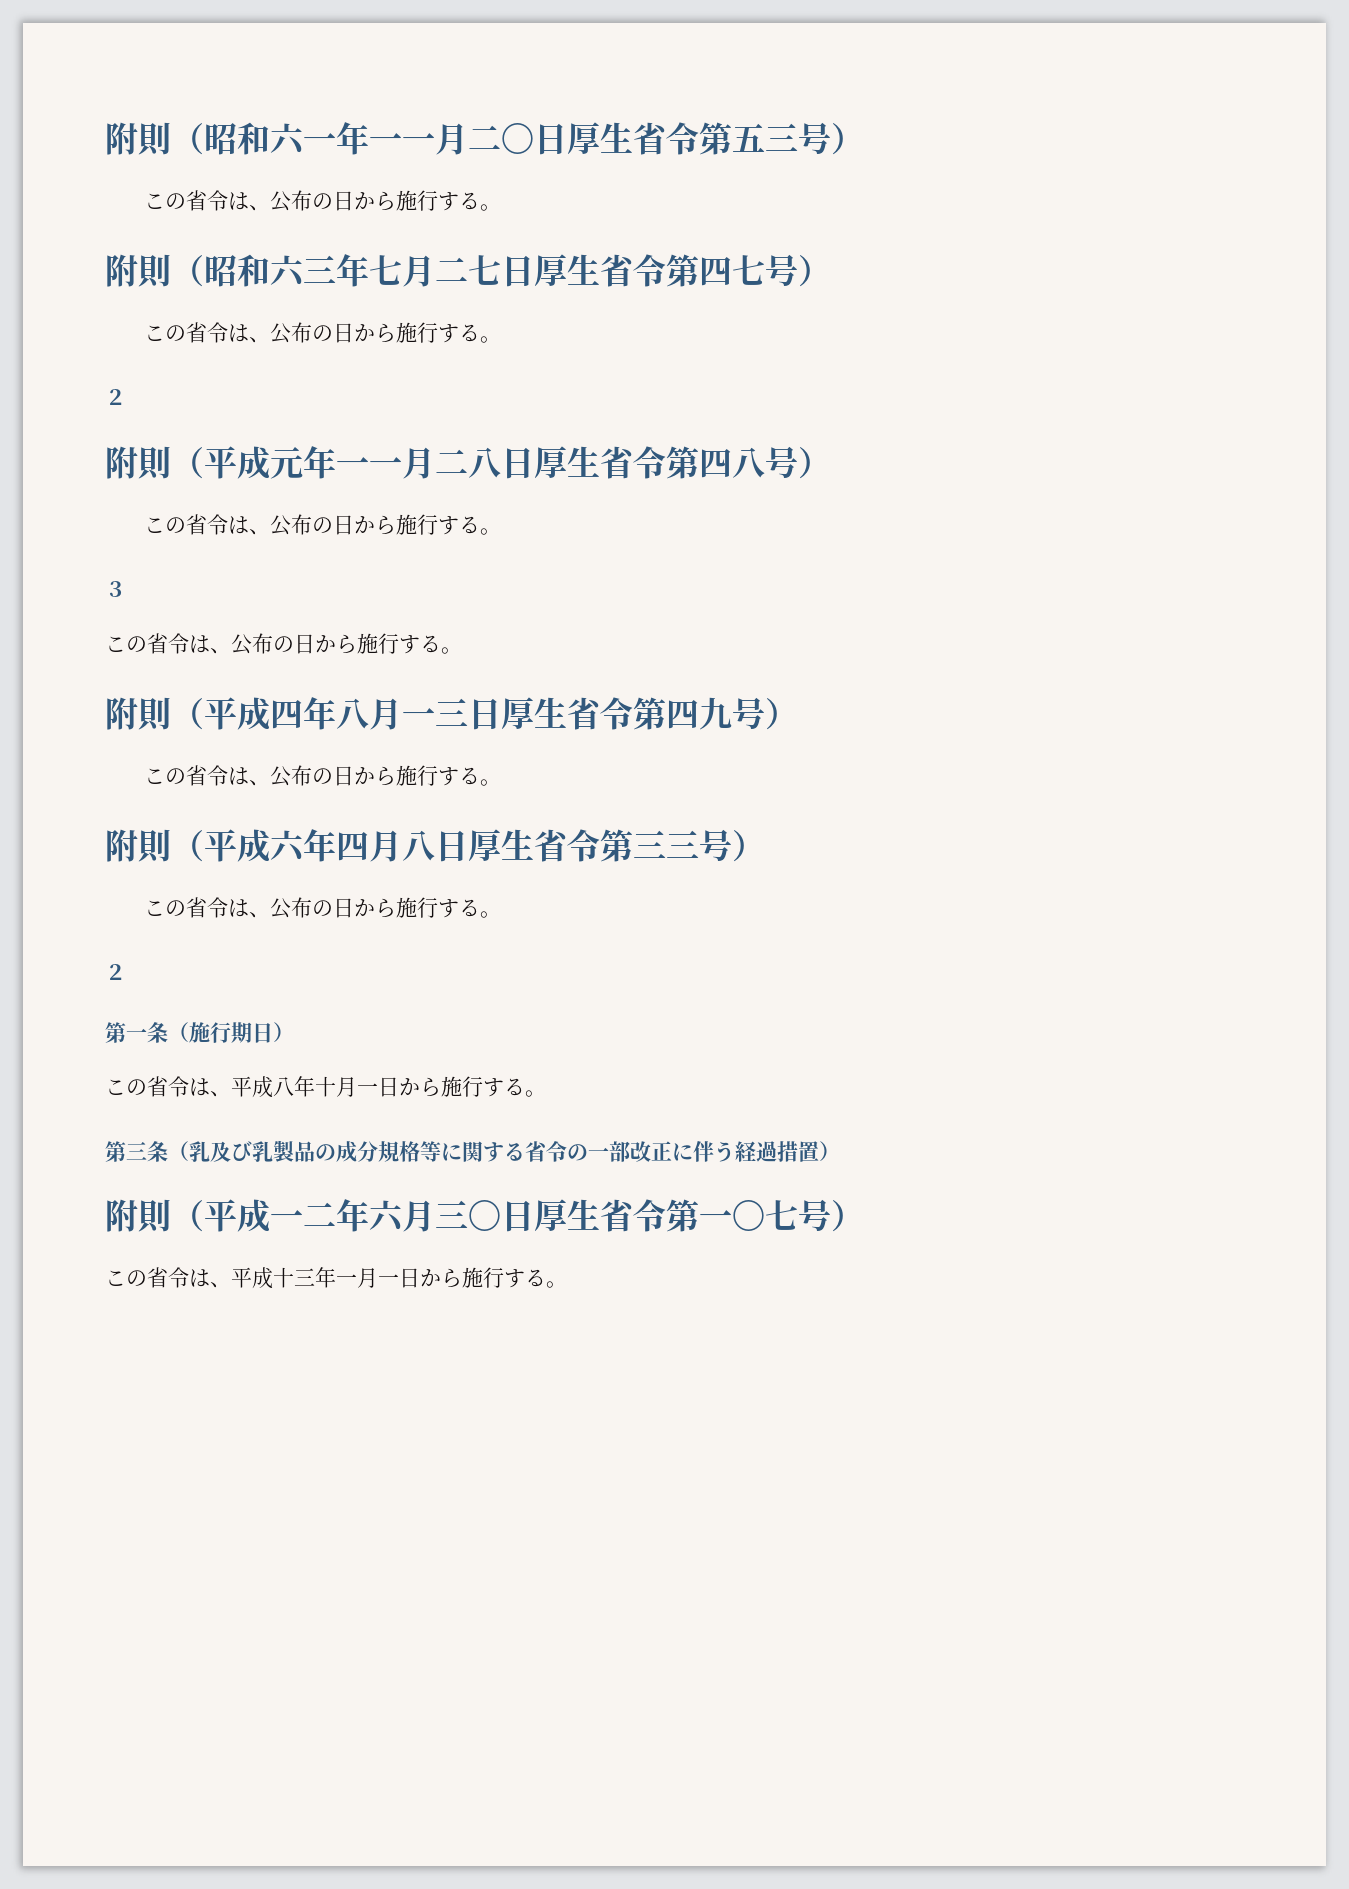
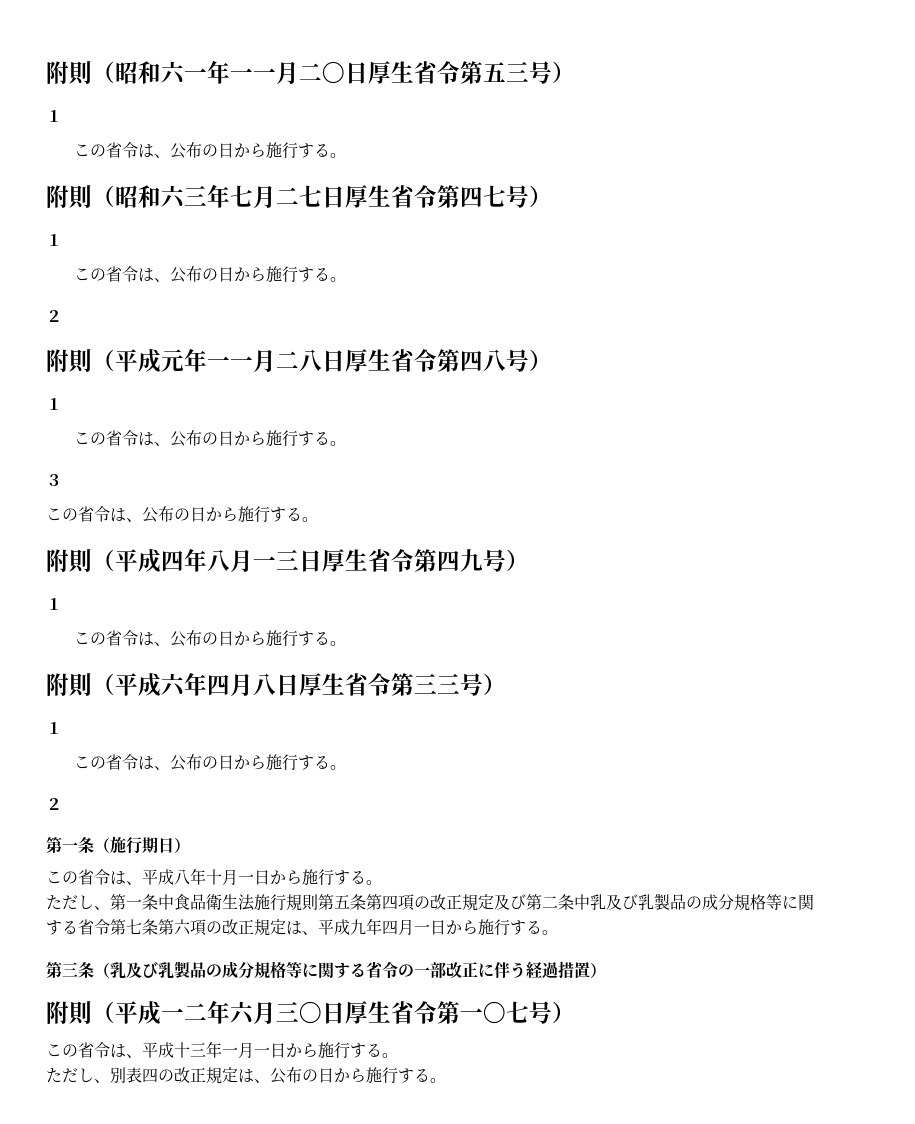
(864, 139) none -> [46,110,62,122] // １
(831, 271) none -> [46,234,62,246] // １
(831, 463) none -> [46,398,62,410] // １
(798, 714) none -> [46,598,62,610] // １
(765, 846) none -> [46,722,62,734] // １
(546, 1093) none -> [46,893,814,911] [46,918,558,936] // ただし、第一条中食品衛生法施行規則第五条第四項の改正規定及び第二条中乳及び乳製品の成分規格等に関する省令第七条第六項の改正規定は、平成九年四月一日から施行する。
(567, 1284) none -> [46,1067,446,1084] // ただし、別表四の改正規定は、公布の日から施行する。

